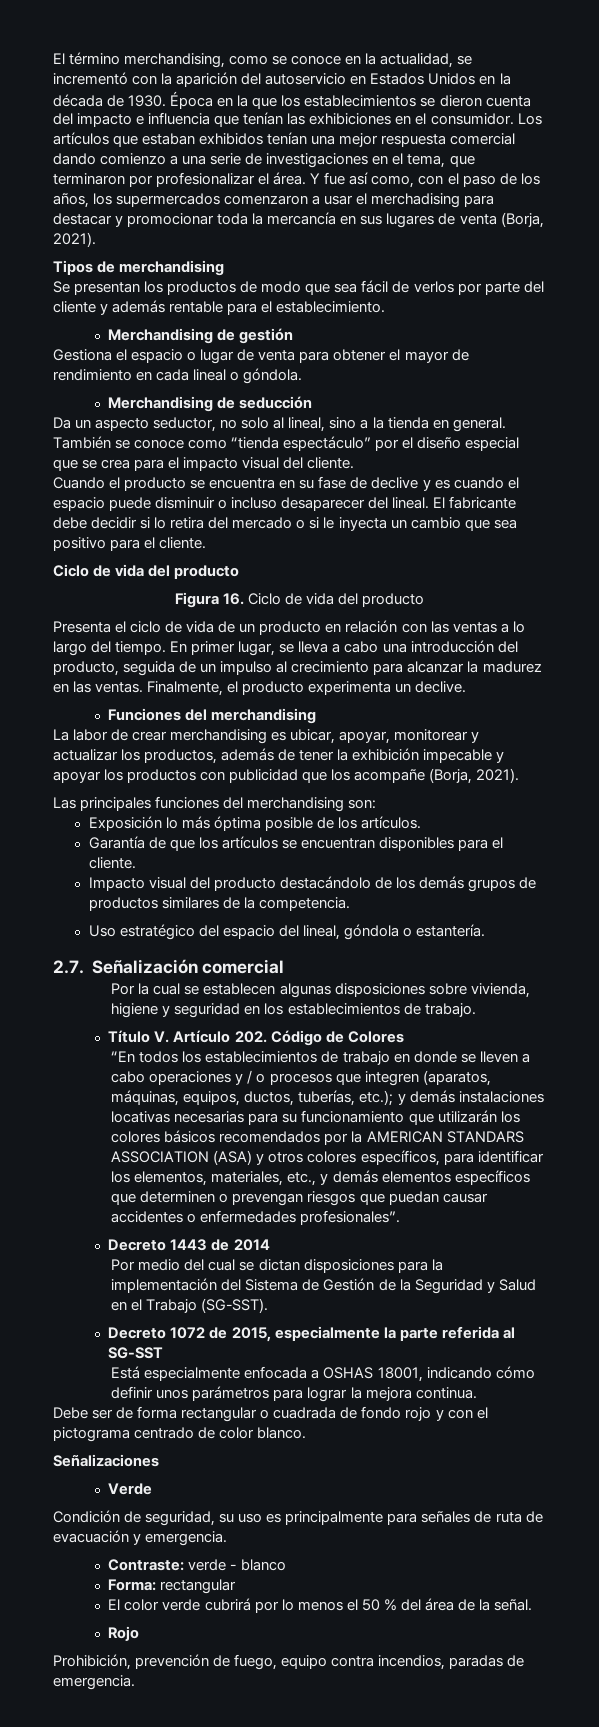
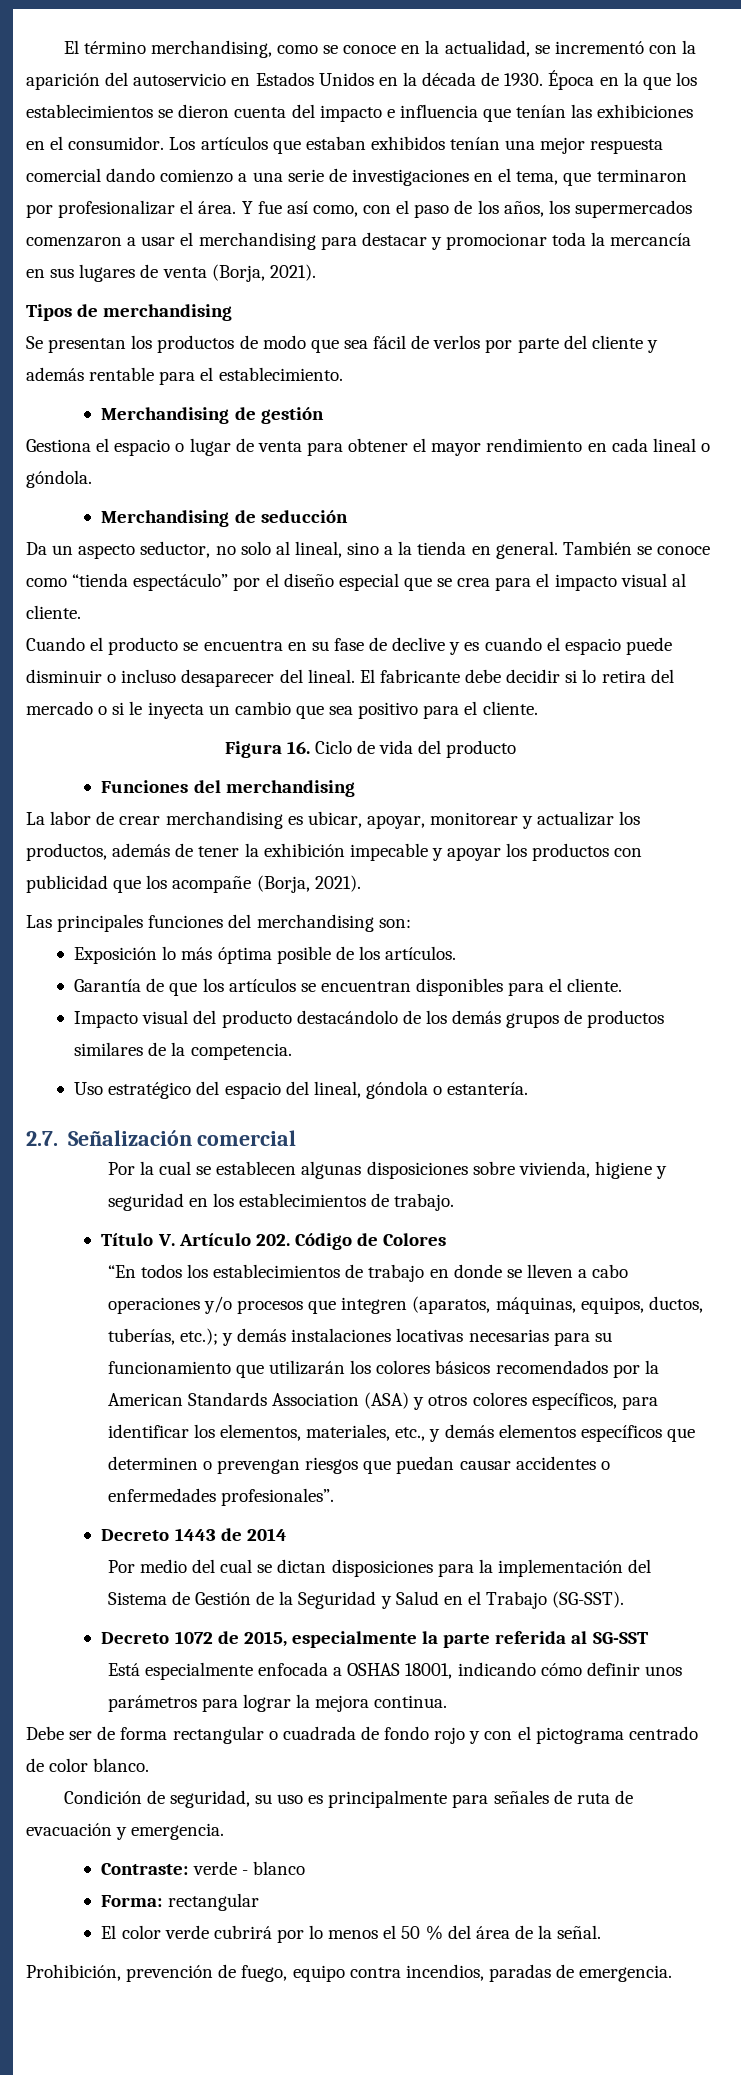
[371,193,461,208] merchadising -> [198,232,316,250] merchandising
[451,349,469,361] de -> (482, 449) none
[283,457,304,469] del -> [671,573,686,587] al
[53,564,240,579] // Ciclo de vida del producto -> (538, 708) none
[53,620,525,635] [53,640,518,656] [53,661,542,676] [53,681,467,696] // Presenta el ciclo de vida de un producto en relación con las ventas a lo largo del tiempo. En primer lugar, se lleva a cabo una introducción del producto, seguida de un impulso al crecimiento para alcanzar la madurez en las ventas. Finalmente, el producto experimenta un declive. -> (517, 749) none
[235,1070,266,1085] y / o -> [203,1296,232,1314] y/o
[366,1131,524,1143] [111,1151,210,1163] AMERICAN STANDARS ASSOCIATION -> [107,1392,360,1406] American Standards Association
[53,1454,159,1467] [108,1483,153,1495] // Señalizaciones // Verde -> (150, 1765) none
[108,1626,140,1641] // Rojo -> (602, 1932) none

